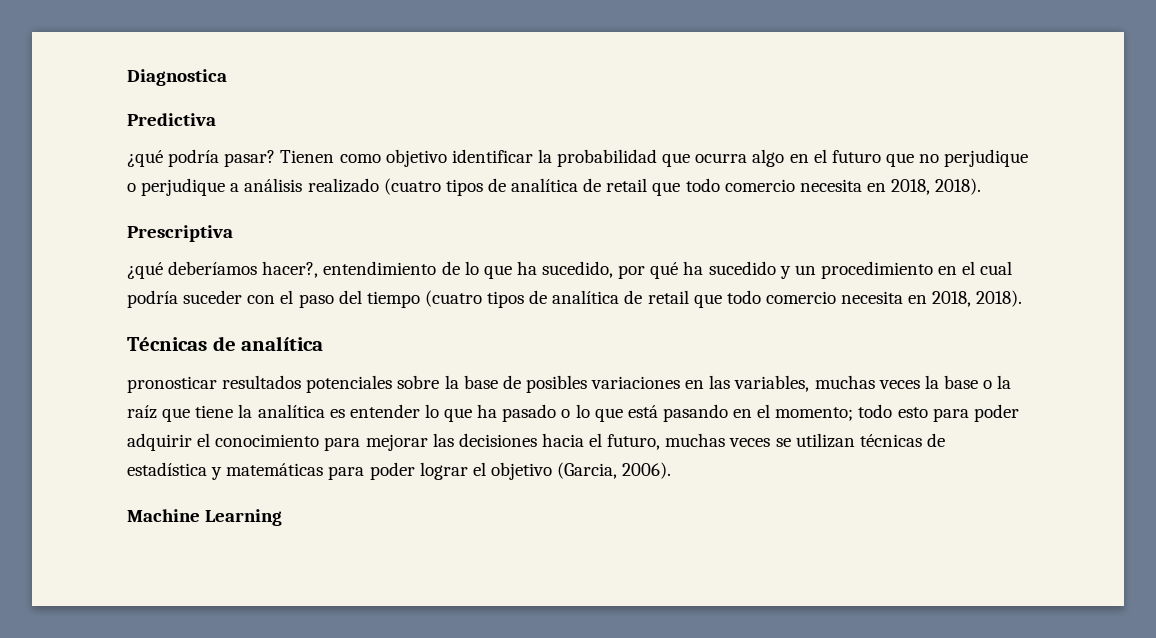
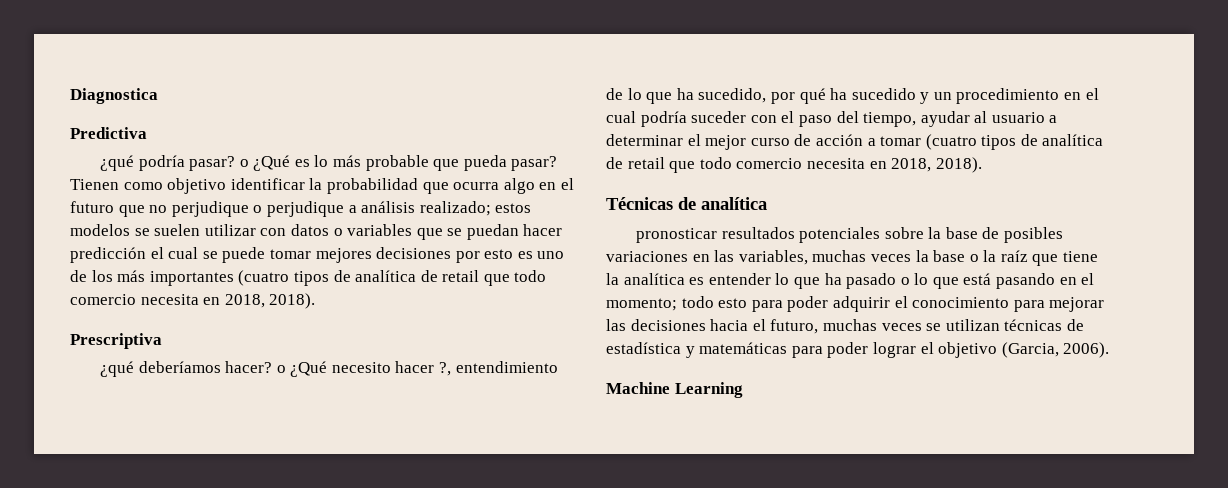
(276, 158) none -> [239,155,558,171] o ¿Qué es lo más probable que pueda pasar?
[307,178,379,193] realizado -> [419,201,532,216] [70,224,563,240] [70,247,565,263] [70,270,234,286] realizado; estos modelos se suelen utilizar con datos o variables que se puedan hacer predicción el cual se puede tomar mejores decisiones por esto es uno de los más importantes
[262,261,319,278] hacer?, -> [225,361,452,377] hacer? o ¿Qué necesito hacer ?,
[366,291,420,308] tiempo -> [863,111,1058,127] [606,134,922,150] tiempo, ayudar al usuario a determinar el mejor curso de acción a tomar

